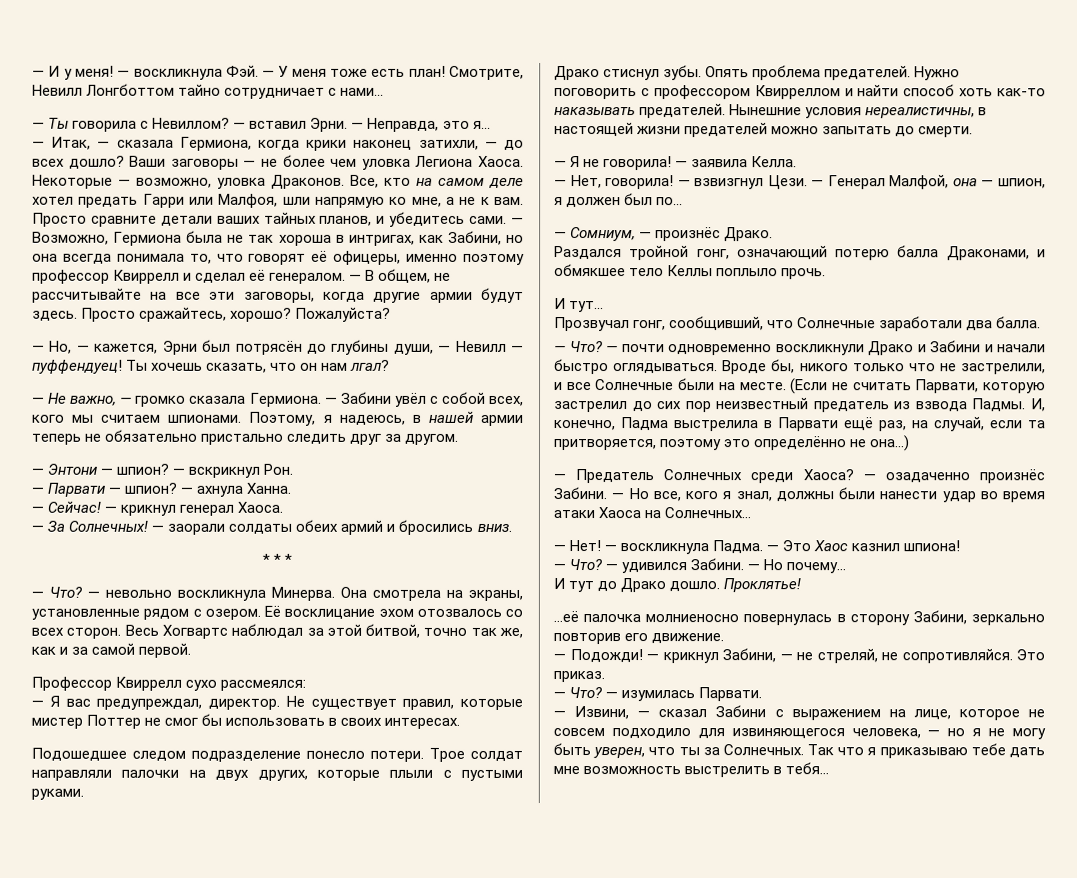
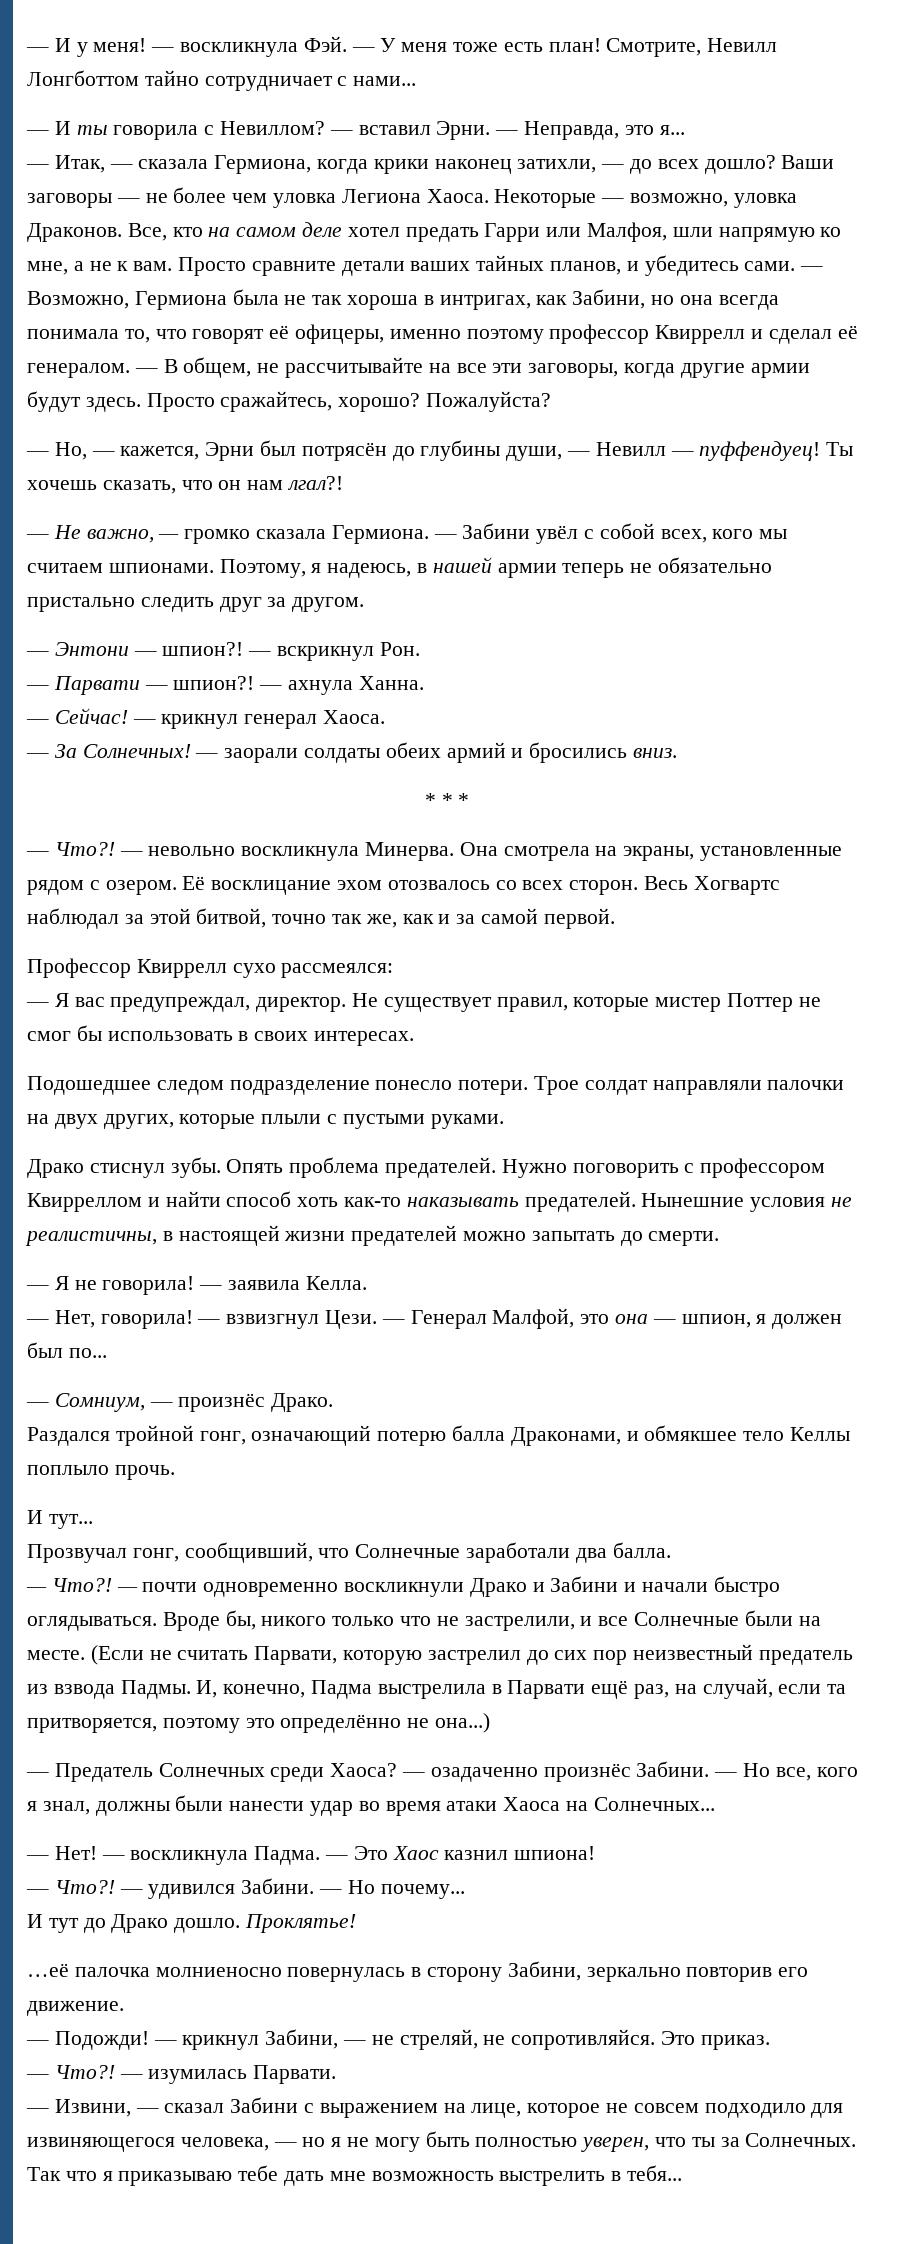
[48,117,70,129] Ты -> [54,121,108,135] И ты
[350,359,391,371] лгал? -> [287,476,344,490] лгал?!
[116,463,170,475] шпион? -> [162,642,244,656] шпион?!
[124,482,178,494] шпион? -> [173,676,255,690] шпион?!
[49,586,83,598] Что? -> [54,842,115,856] Что?!
[865,107,976,119] нереалистичны, -> [831,1197,853,1207] [25,1231,157,1246] не реалистичны,
(950, 182) none -> [580,1314,610,1324] это
[569,341,604,353] Что? -> [51,1578,112,1592] Что?!
[569,559,604,571] Что? -> [54,1880,115,1894] Что?!
[569,687,604,699] Что? -> [54,2065,115,2079] Что?!
(591, 749) none -> [475,2137,578,2147] полностью

